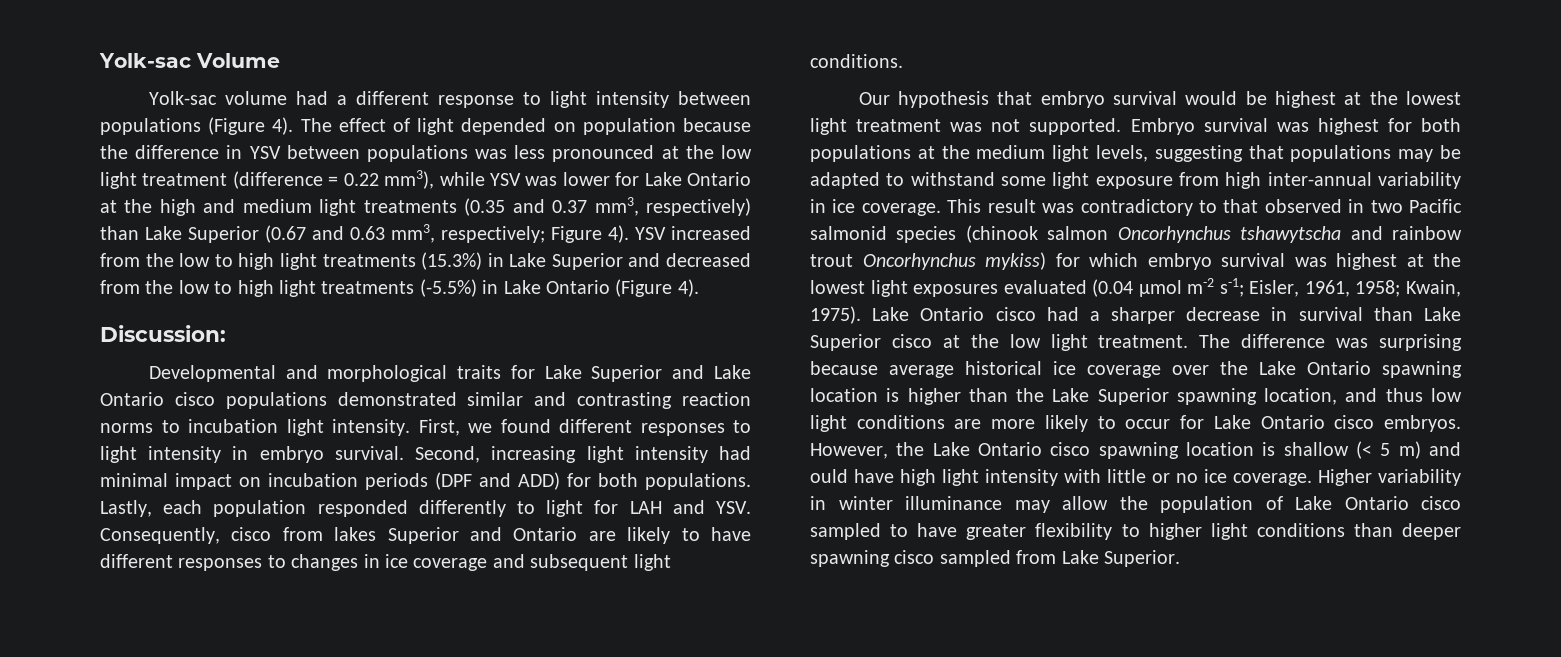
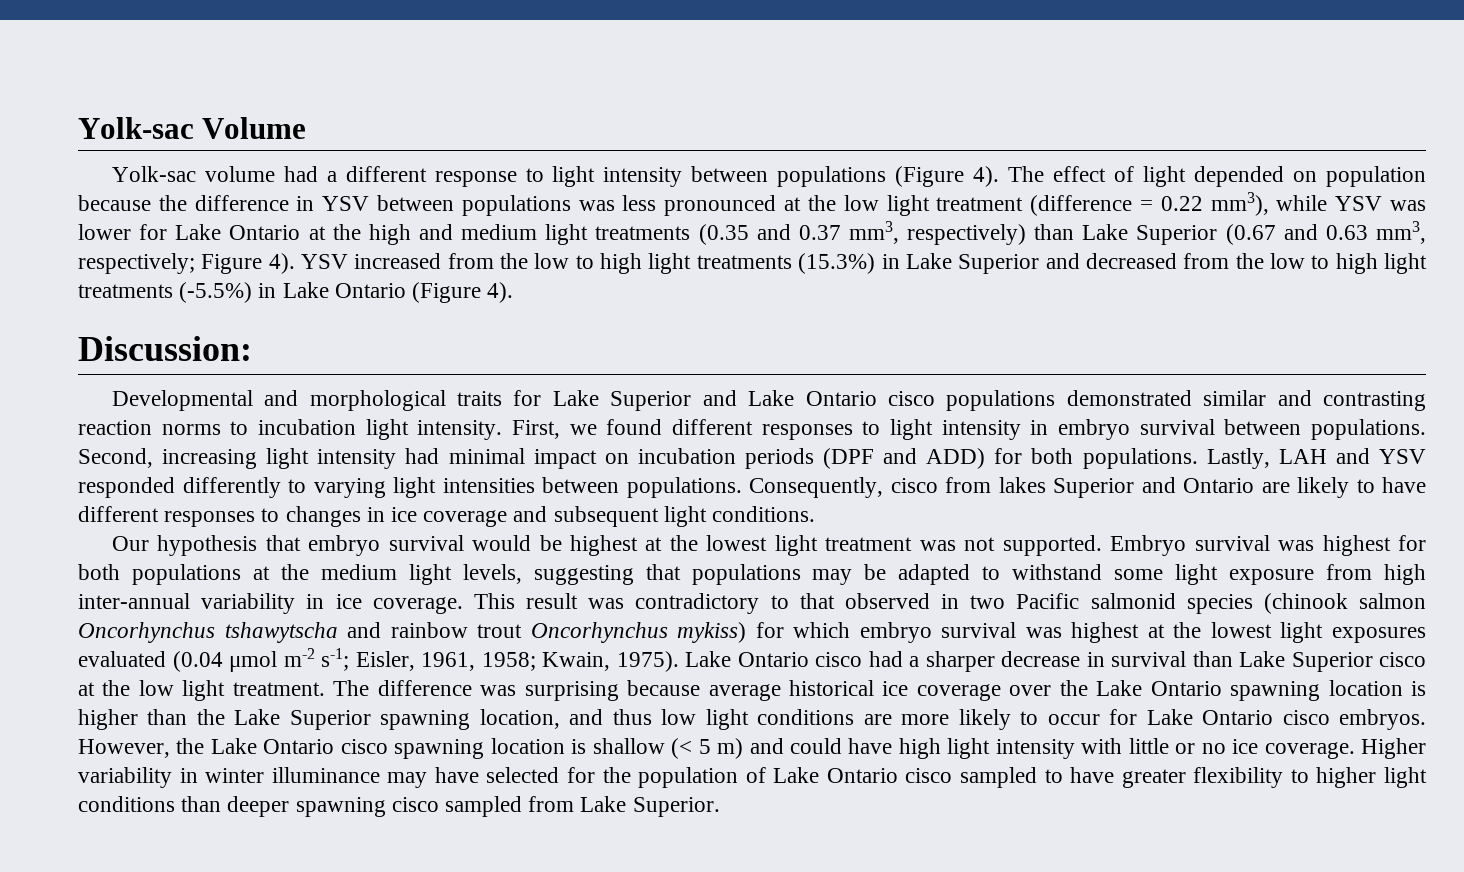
[334,446,404,460] survival. -> [1139,419,1426,440] survival between populations.
[163,500,752,517] each population responded differently to light for LAH and YSV. -> [1278,448,1426,464] [78,477,742,498] LAH and YSV responded differently to varying light intensities between populations.
[810,469,848,483] ould -> [789,738,842,754] could
[1062,496,1108,510] allow -> [434,767,595,783] have selected for

